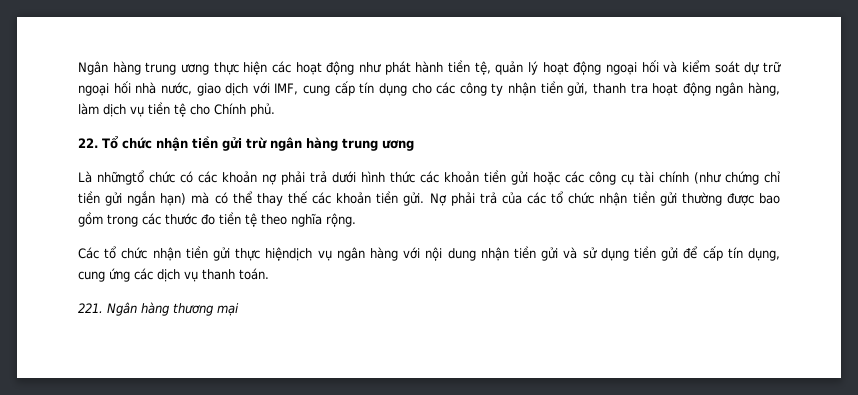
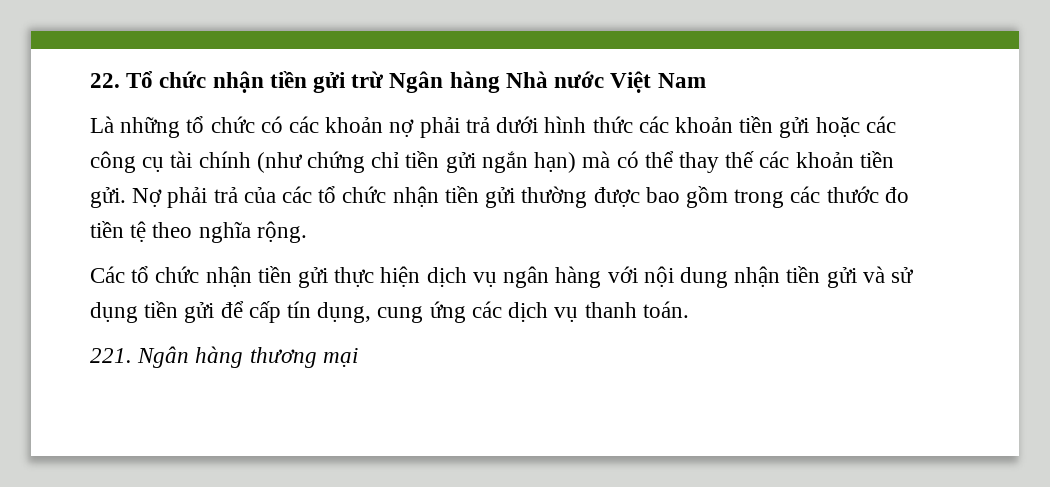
[78,60,781,75] [78,81,780,96] [78,102,275,117] Ngân hàng trung ương thực hiện các hoạt động như phát hành tiền tệ, quản lý hoạt động ngoại hối và kiểm soát dự trữ ngoại hối nhà nước, giao dịch với IMF, cung cấp tín dụng cho các công ty nhận tiền gửi, thanh tra hoạt động ngân hàng, làm dịch vụ tiền tệ cho Chính phủ. // -> (90, 80) none
[270,137,414,151] ngân hàng trung ương -> [389,71,706,93] Ngân hàng Nhà nước Việt Nam
[97,170,144,185] nhữngtổ -> [120,116,205,138] những tổ
[265,247,313,261] hiệndịch -> [380,266,467,287] hiện dịch

